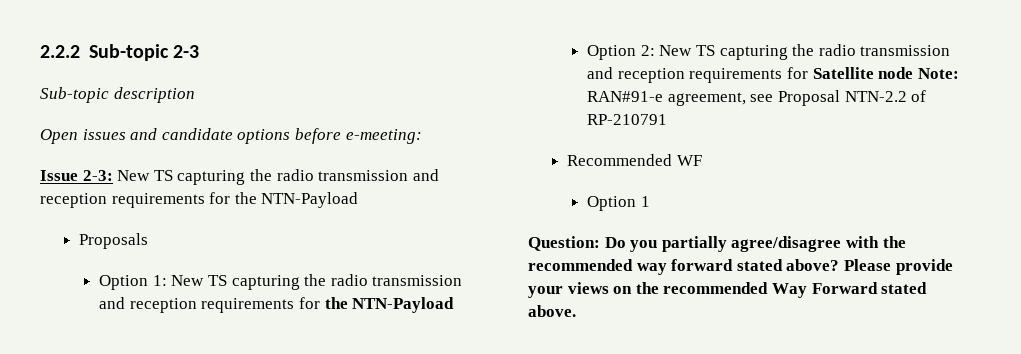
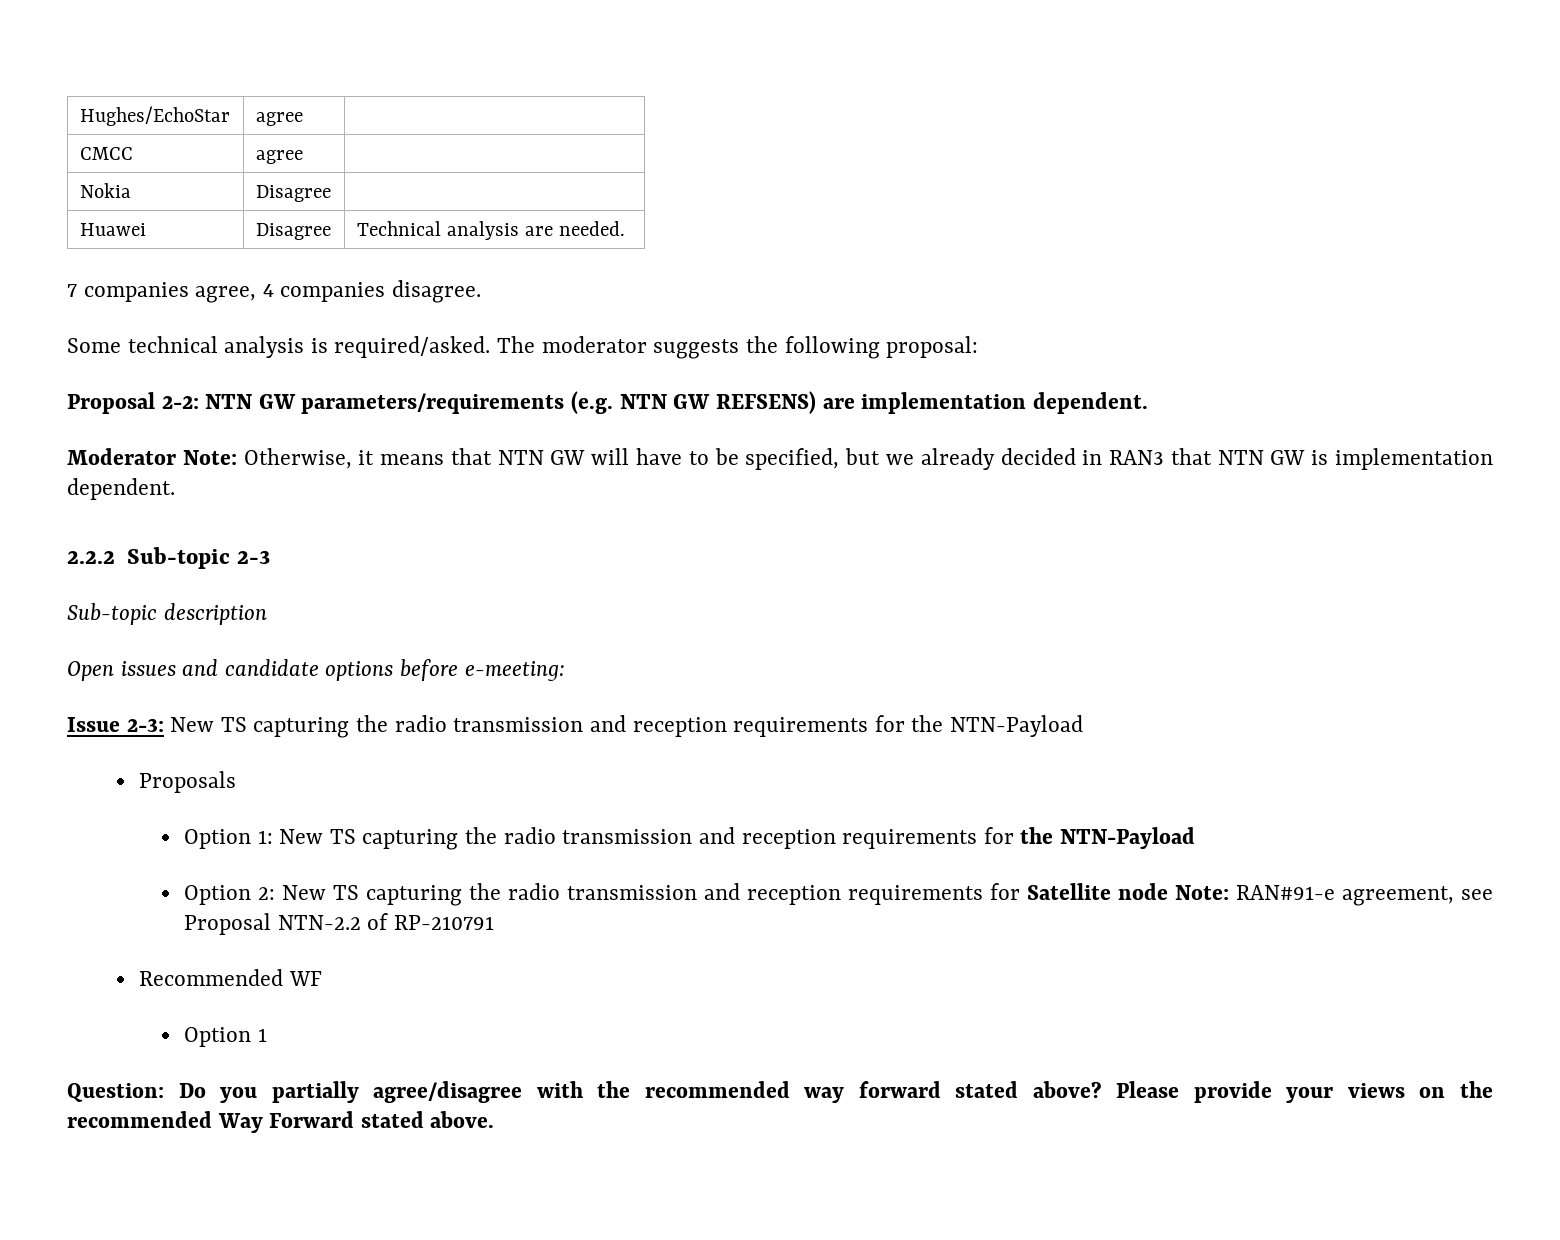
(40, 51) none -> [79,106,230,126] [255,112,303,126] [79,147,133,160] [255,150,303,164] [79,183,131,198] [255,185,331,202] [79,223,146,236] [255,223,331,240] [356,221,625,240] [67,280,482,303] [67,336,979,359] [67,391,1148,414] [67,448,1493,470] [67,478,175,500] Hughes/EchoStar | agree | // CMCC | agree | // Nokia | Disagree | // Huawei | Disagree | Technical analysis are needed. // 7 companies agree, 4 companies disagree. // Some technical analysis is required/asked. The moderator suggests the following proposal: // Proposal 2-2: NTN GW parameters/requirements (e.g. NTN GW REFSENS) are implementation dependent. // Moderator Note: Otherwise, it means that NTN GW will have to be specified, but we already decided in RAN3 that NTN GW is implementation dependent. //

